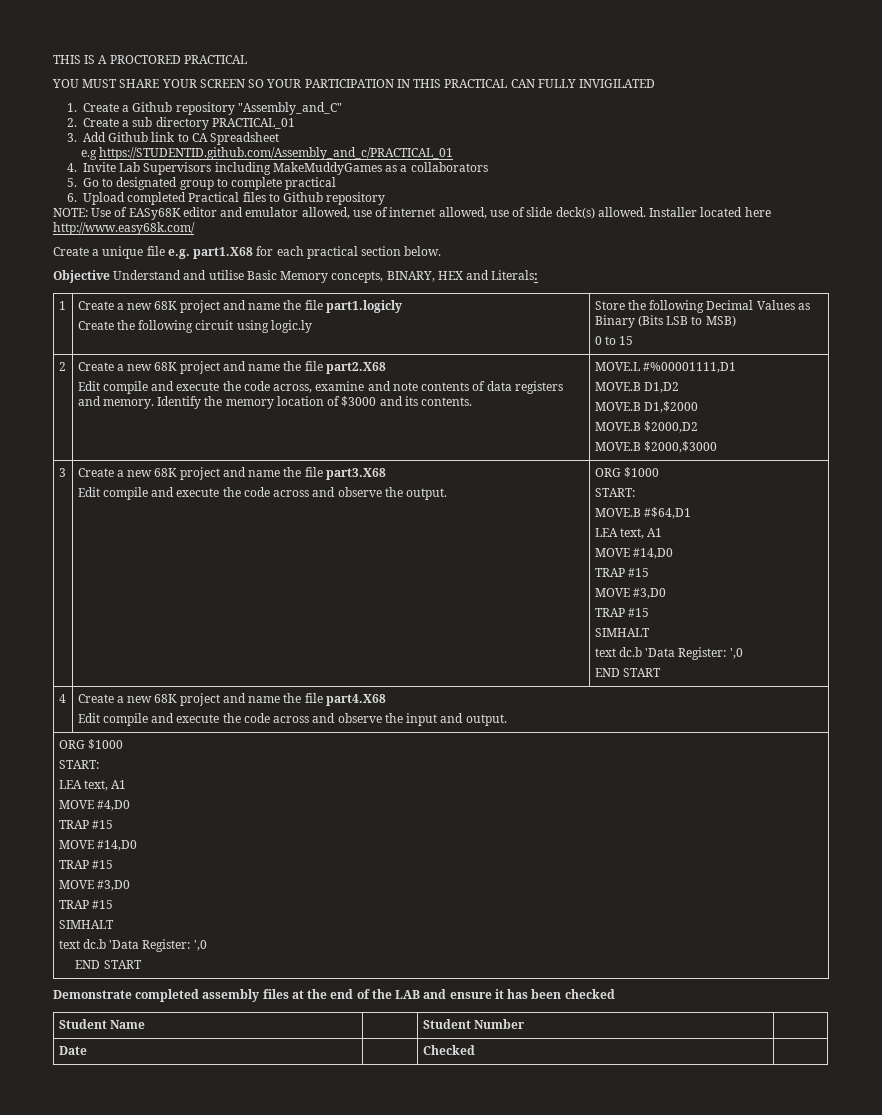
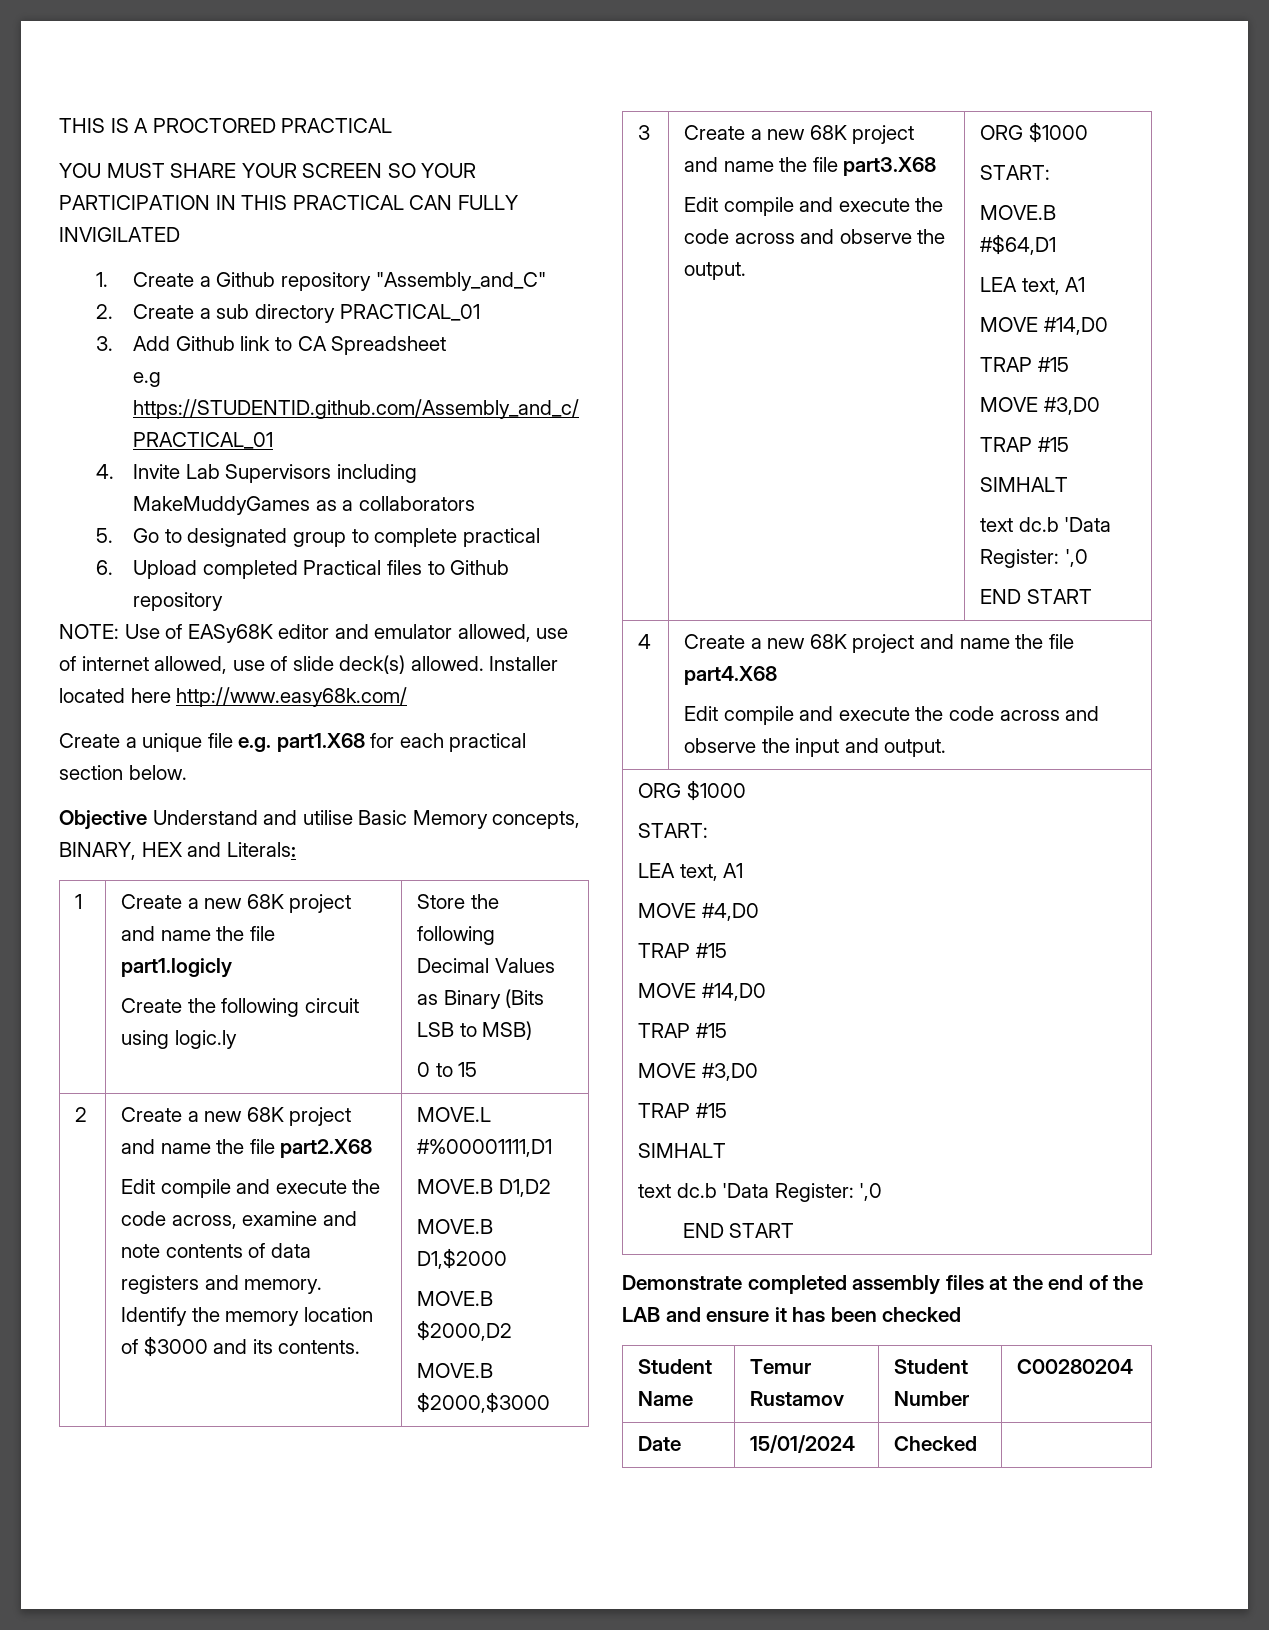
(145, 1024) none -> [750,1359,812,1374] [750,1391,845,1406] Temur Rustamov
(525, 1024) none -> [1017,1359,1134,1374] C00280204
(87, 1050) none -> [750,1435,856,1453] 15/01/2024

